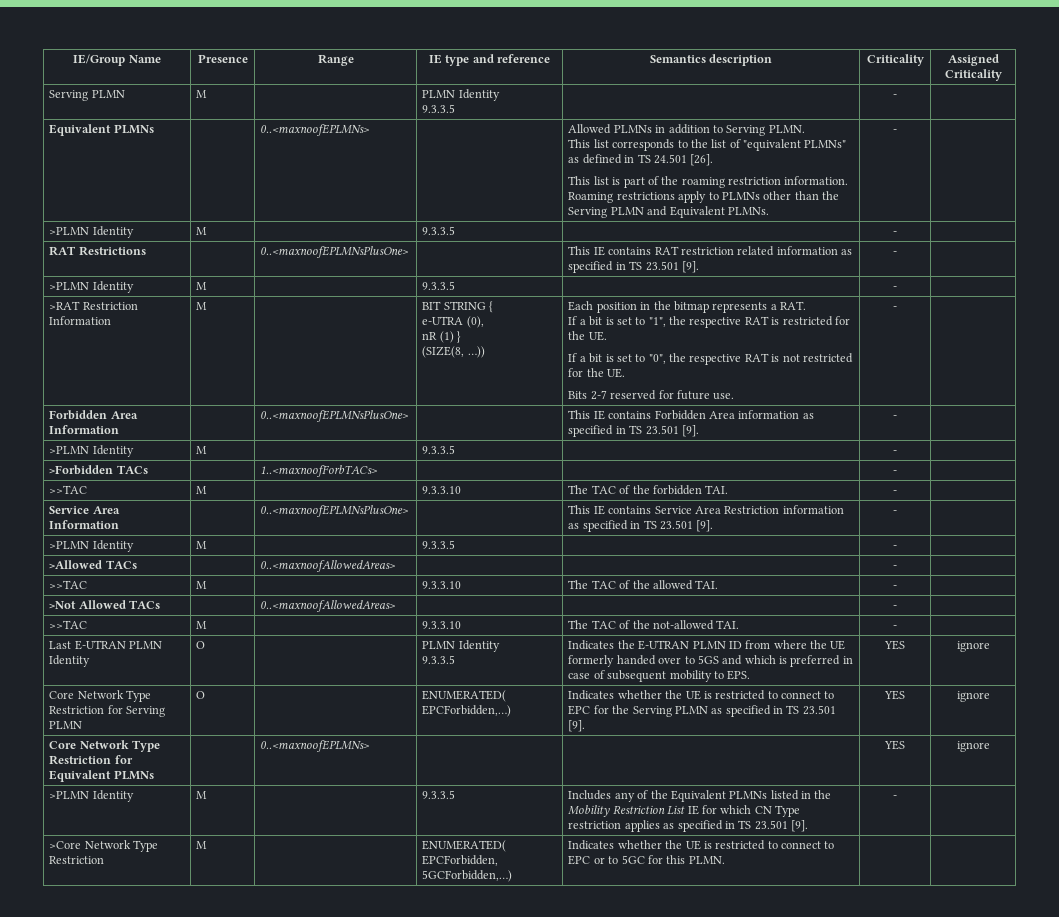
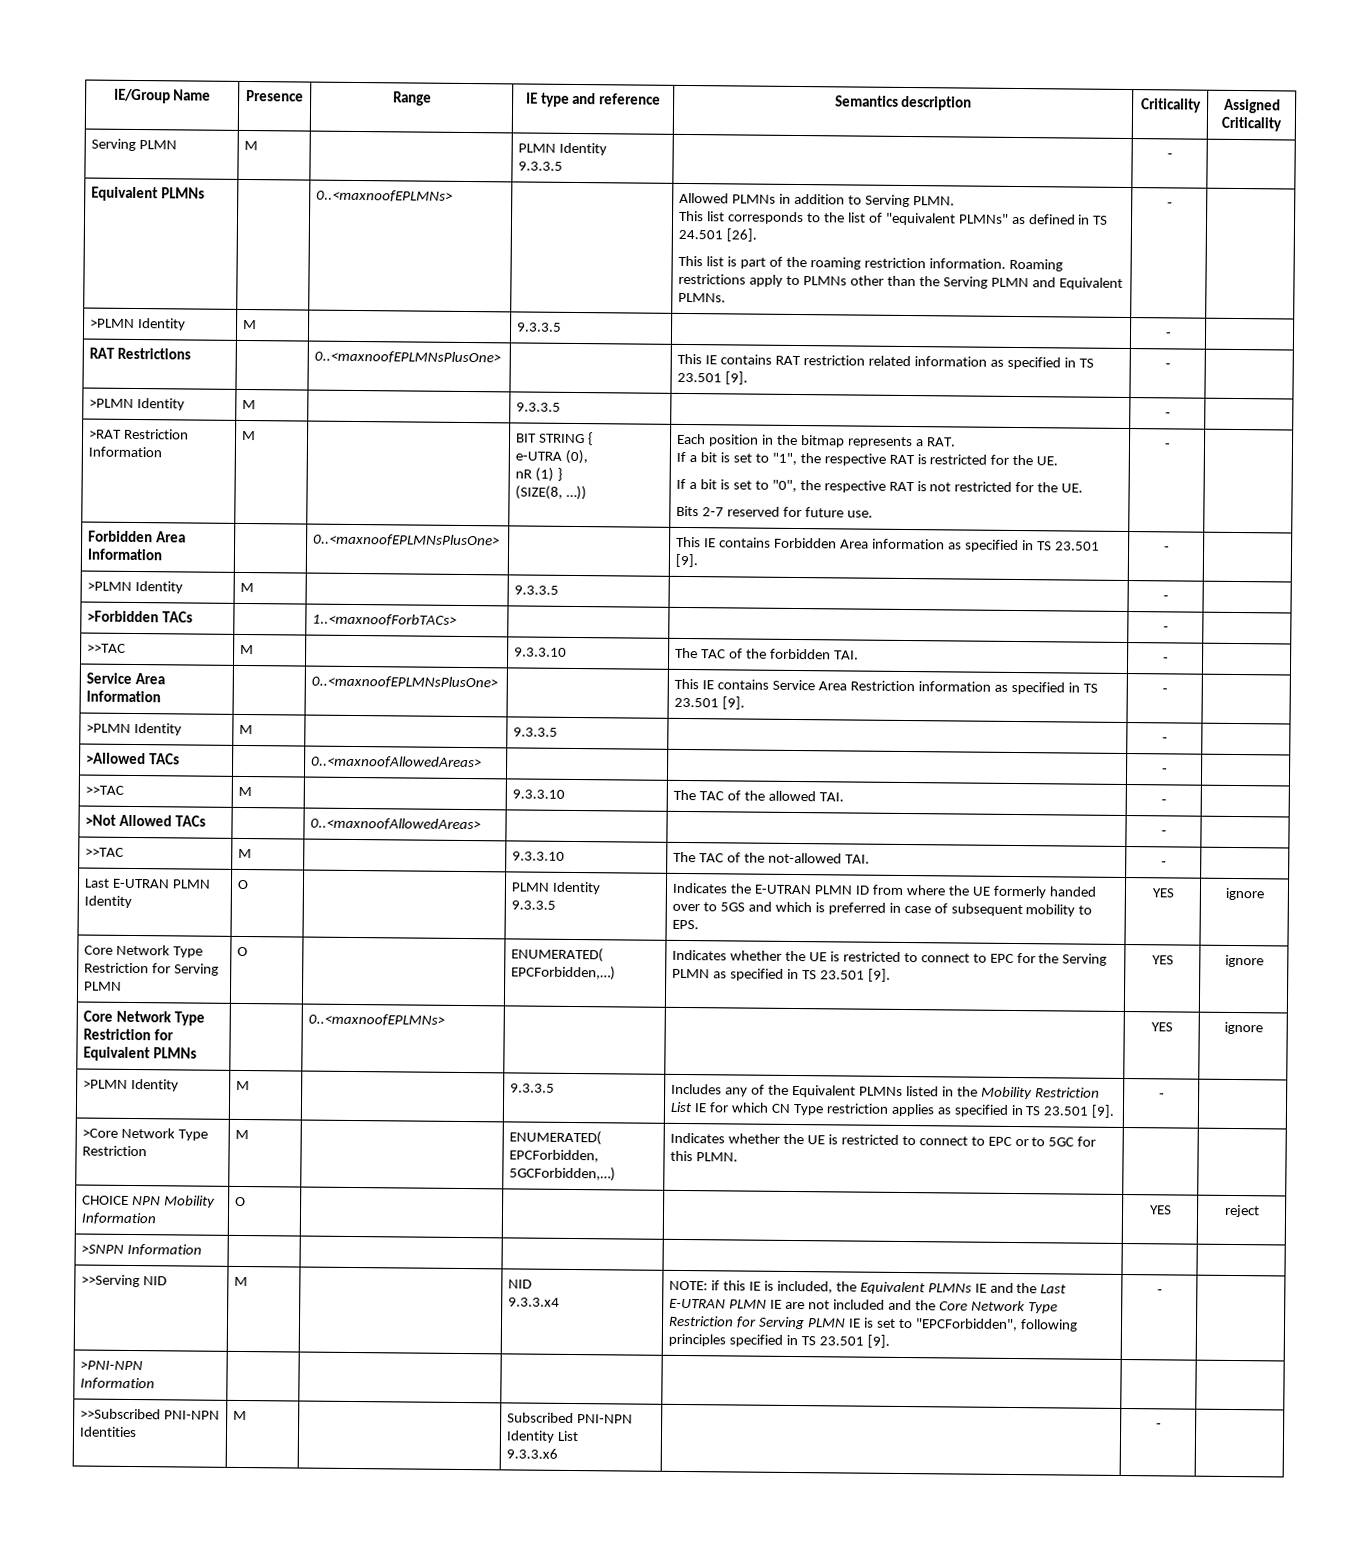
(725, 860) none -> [82,1195,217,1208] [81,1212,157,1225] [235,1196,247,1207] [1149,1205,1172,1215] [1224,1204,1260,1218] [81,1243,203,1256] [81,1274,168,1288] [234,1276,249,1287] [508,1279,533,1289] [508,1297,561,1307] [669,1280,1068,1295] [669,1298,1058,1314] [668,1315,1078,1332] [668,1333,890,1348] [1156,1289,1163,1295] [80,1360,144,1371] [80,1377,156,1390] [80,1408,221,1420] [79,1426,138,1438] [233,1410,248,1421] [507,1412,634,1424] [506,1430,580,1443] [506,1448,559,1459] [1155,1423,1162,1429] // CHOICE NPN Mobility Information | O | | | | YES | reject // >SNPN Information | | | | | | // >>Serving NID | M | | NID // 9.3.3.x4 | NOTE: if this IE is included, the Equivalent PLMNs IE and the Last E-UTRAN PLMN IE are not included and the Core Network Type Restriction for Serving PLMN IE is set to "EPCForbidden", following principles specified in TS 23.501 [9]. | - | // >PNI-NPN Information | | | | | | // >>Subscribed PNI-NPN Identities | M | | Subscribed PNI-NPN Identity List // 9.3.3.x6 | | - |

